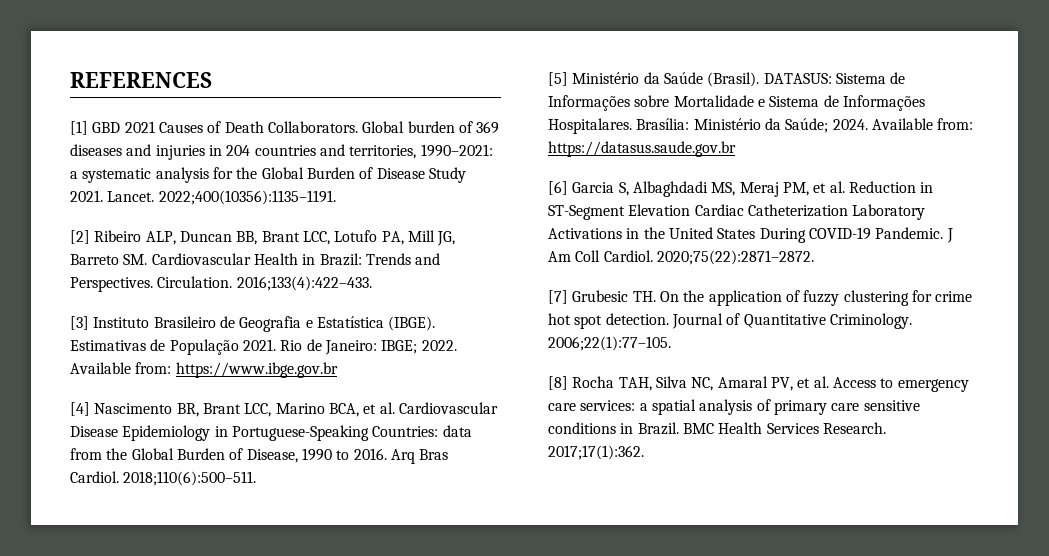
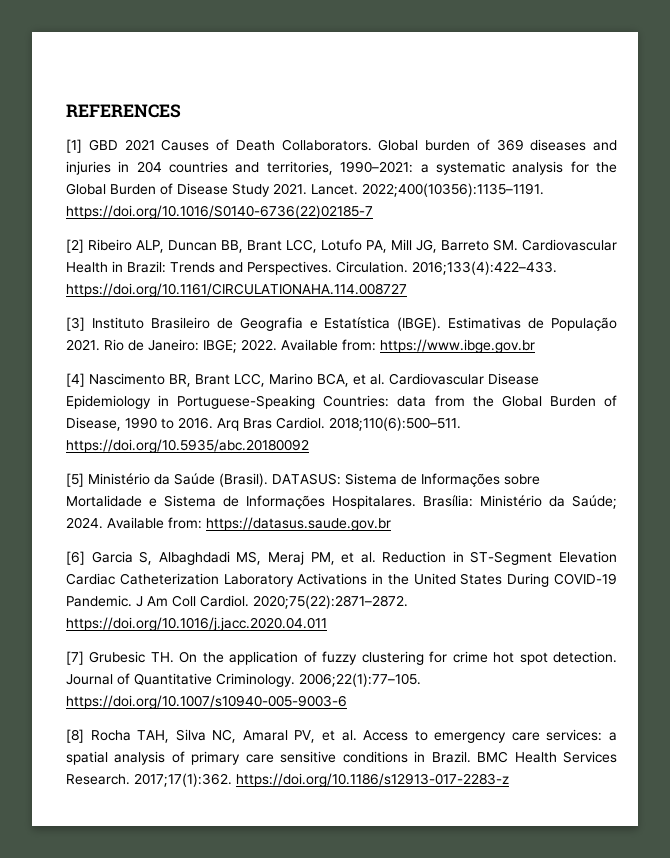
(336, 197) none -> [66,205,373,219] https://doi.org/10.1016/S0140-6736(22)02185-7
(372, 283) none -> [66,283,407,297] https://doi.org/10.1161/CIRCULATIONAHA.114.008727
(257, 478) none -> [66,439,309,453] https://doi.org/10.5935/abc.20180092
(814, 257) none -> [66,617,327,631] https://doi.org/10.1016/j.jacc.2020.04.011
(671, 343) none -> [66,695,347,709] https://doi.org/10.1007/s10940-005-9003-6
(644, 452) none -> [236,773,509,787] https://doi.org/10.1186/s12913-017-2283-z

